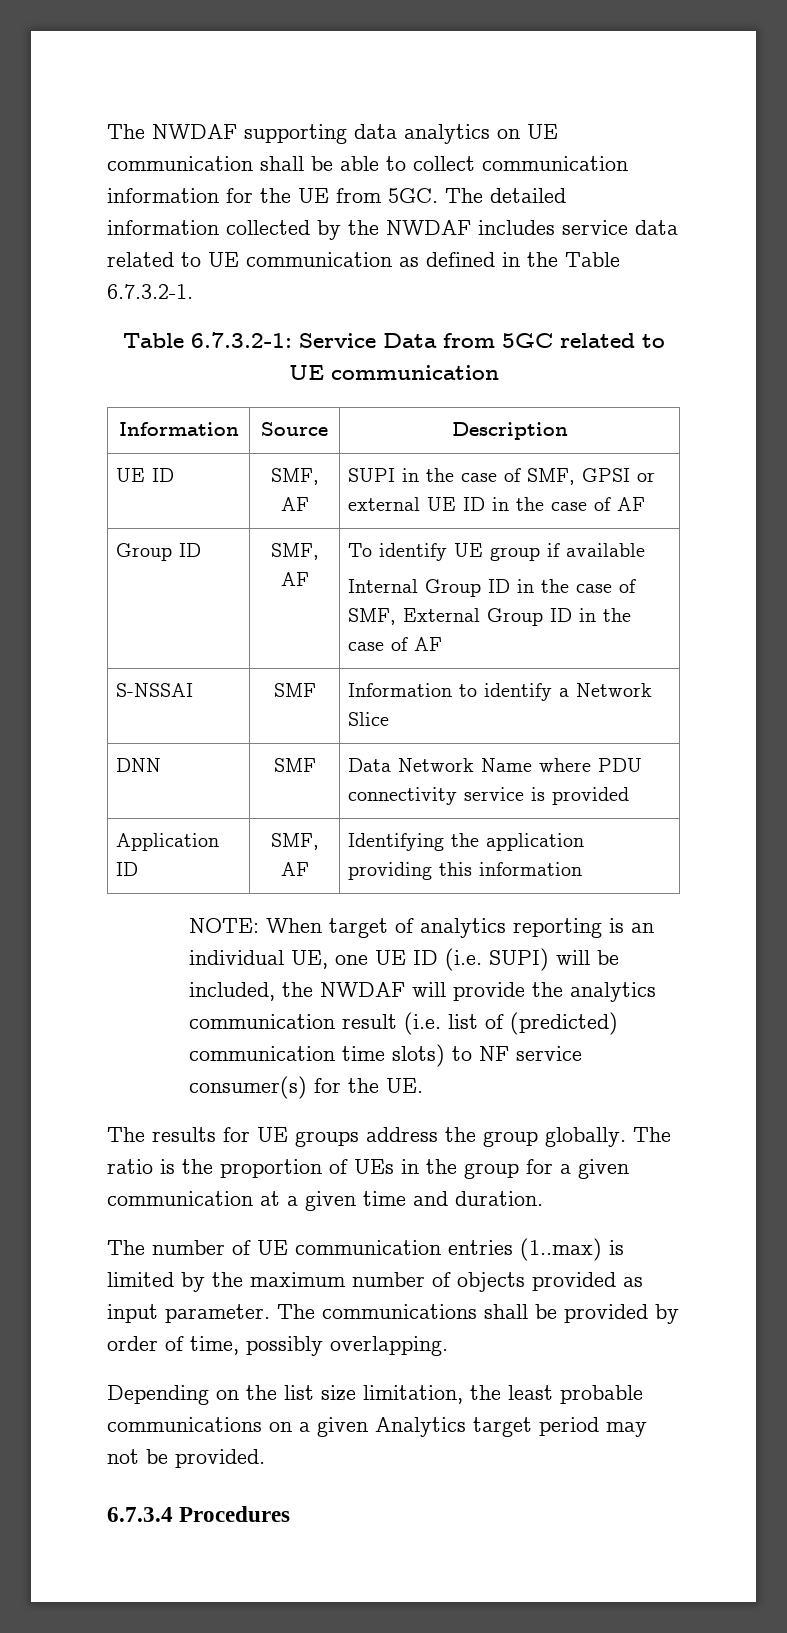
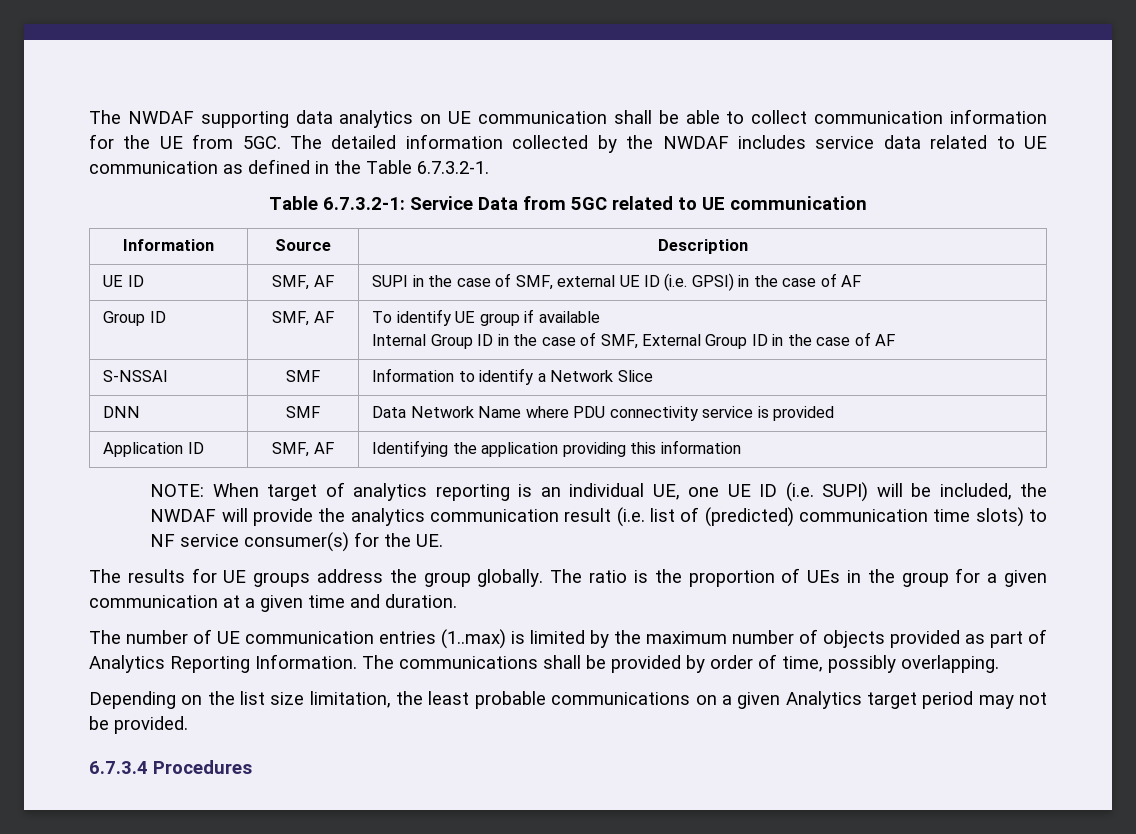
[581,468,655,482] GPSI or -> (553, 282) none
(485, 504) none -> [664,273,734,291] (i.e. GPSI)
[107,1304,270,1323] input parameter. -> [990,629,1047,648] [89,654,357,673] part of Analytics Reporting Information.

